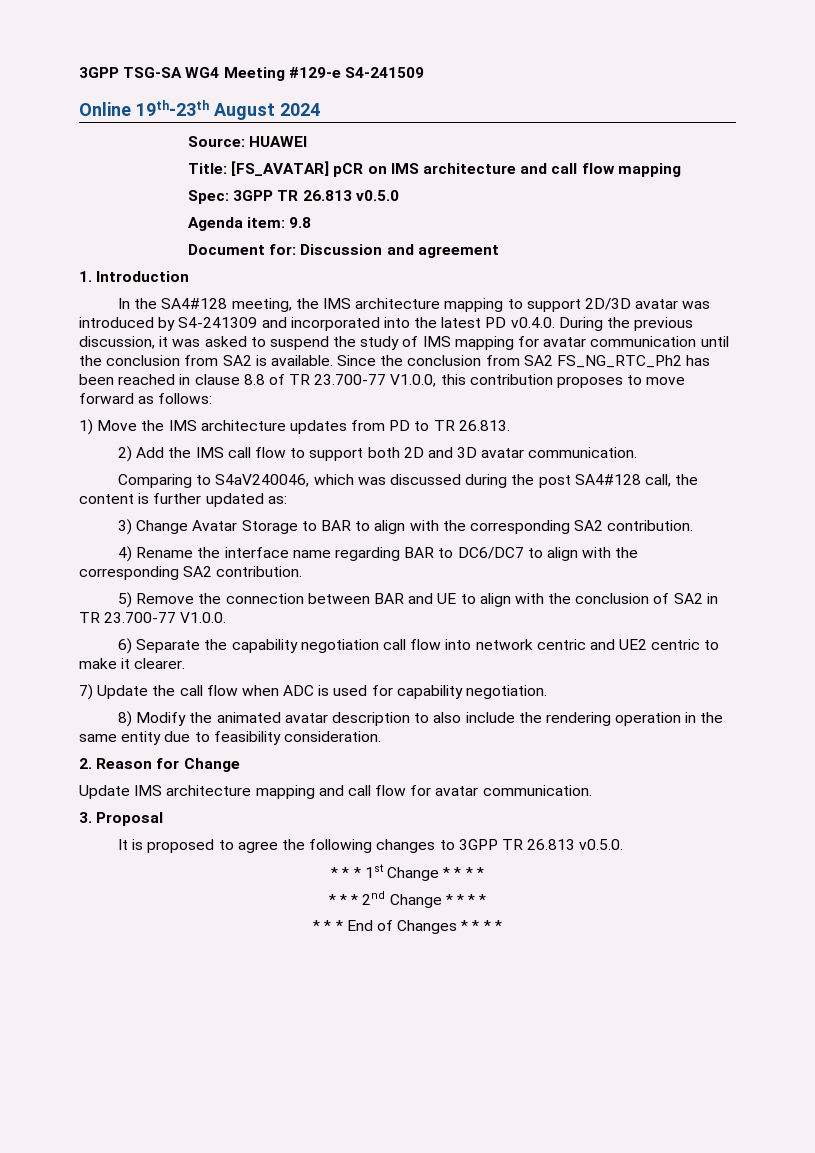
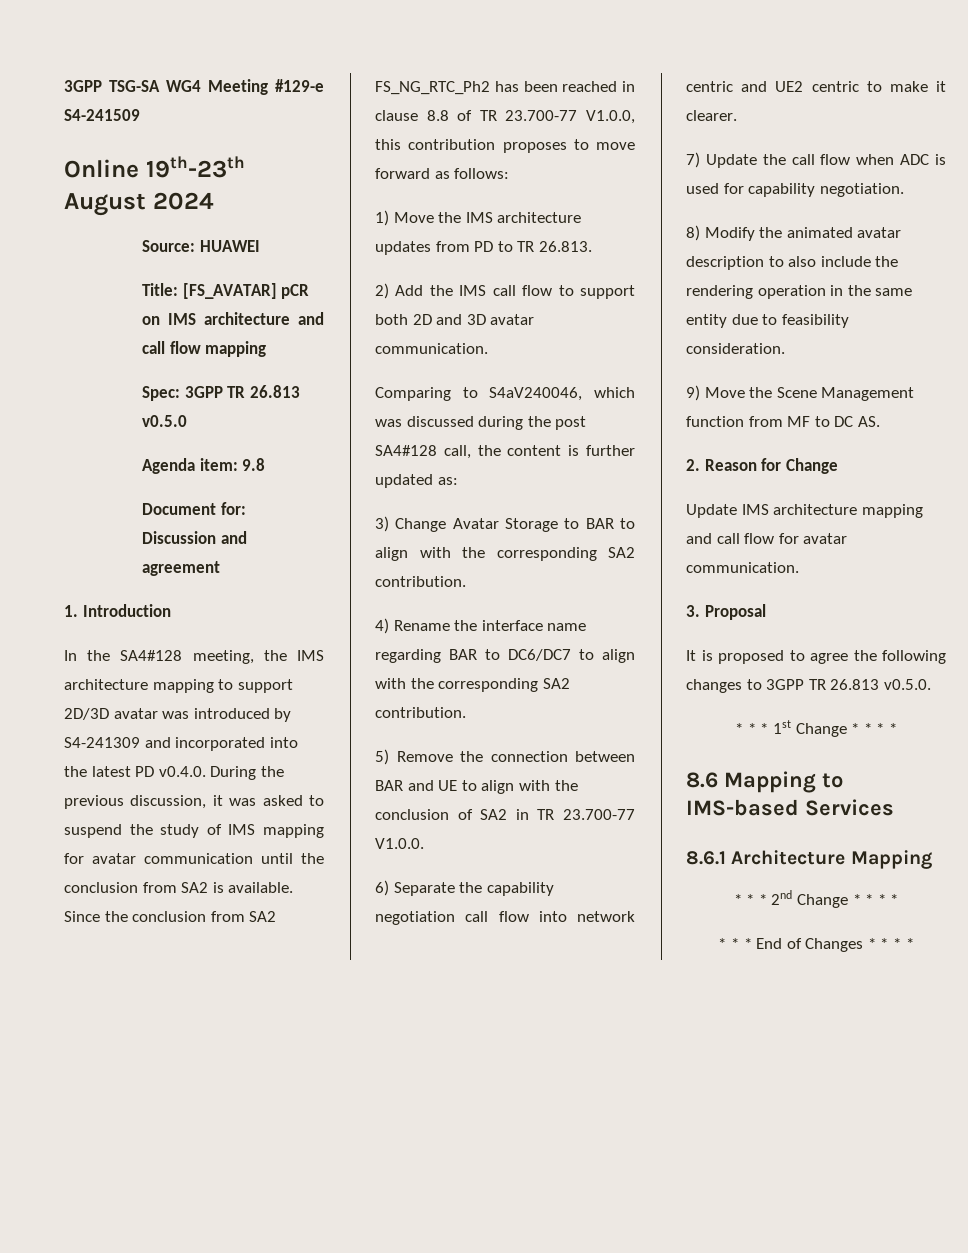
(381, 736) none -> [686,385,915,401] [686,416,880,427] // 9) Move the Scene Management function from MF to DC AS.
(484, 872) none -> [686,771,843,793] [686,799,894,816] [686,850,932,869] // 8.6 Mapping to IMS-based Services // 8.6.1 Architecture Mapping

